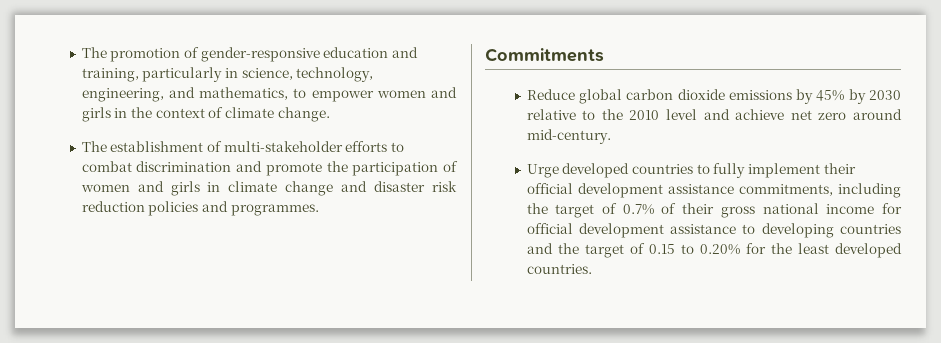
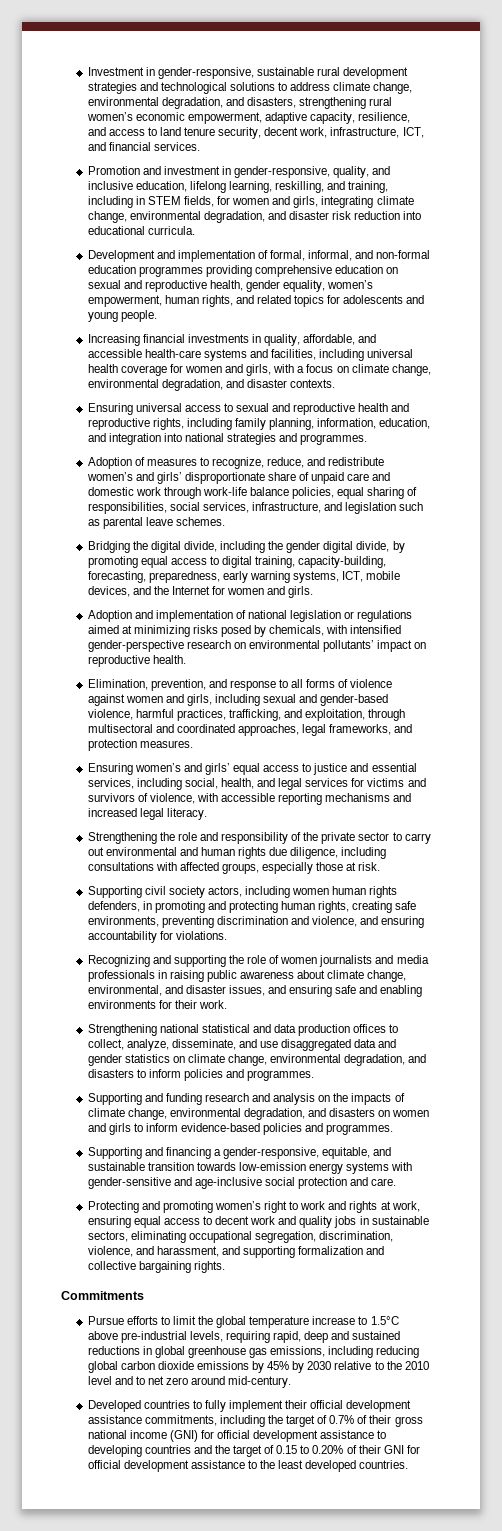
[81,47,418,62] [81,67,374,82] [81,87,457,102] [81,107,330,122] [81,141,404,152] [81,161,458,176] [80,181,458,196] [81,201,319,216] [485,48,604,62] [526,89,575,100] The promotion of gender-responsive education and training, particularly in science, technology, engineering, and mathematics, to empower women and girls in the context of climate change. // The establishment of multi-stakeholder efforts to combat discrimination and promote the participation of women and girls in climate change and disaster risk reduction policies and programmes. // Commitments // Reduce -> [87,67,409,79] [87,82,413,94] [87,97,393,109] [86,112,411,124] [87,127,424,139] [87,142,200,151] [87,166,391,178] [87,181,389,193] [87,196,414,208] [87,211,422,223] [87,226,195,235] [87,250,431,262] [87,265,399,277] [87,280,374,292] [87,295,425,307] [87,310,157,322] [87,334,377,346] [87,349,414,361] [87,364,431,376] [87,379,336,391] [87,403,410,415] [87,418,431,430] [87,433,368,445] [87,457,385,469] [86,472,391,484] [87,487,418,499] [87,502,424,514] [87,517,225,529] [87,541,405,553] [87,556,387,568] [87,571,401,583] [87,586,314,598] [87,610,413,622] [87,625,402,637] [87,640,427,652] [87,655,186,667] [87,679,393,691] [87,694,389,706] [87,709,406,721] [87,724,413,736] [87,739,193,751] [87,763,417,775] [87,778,426,790] [87,793,412,805] [87,808,207,820] [87,832,431,844] [87,847,387,859] [87,862,381,874] [87,886,398,898] [87,901,417,913] [87,916,425,928] [87,931,227,943] [87,955,429,967] [87,970,407,982] [87,985,423,997] [87,1000,227,1009] [87,1024,399,1036] [87,1039,397,1051] [87,1054,427,1066] [87,1069,315,1081] [87,1093,405,1105] [87,1108,430,1120] [87,1123,394,1135] [87,1147,392,1159] [87,1162,413,1174] [87,1177,397,1189] [87,1201,420,1213] [87,1216,429,1228] [87,1231,394,1243] [87,1246,385,1258] [87,1261,225,1273] [61,1291,144,1300] [87,1316,399,1328] [87,1331,401,1343] [87,1346,420,1358] Investment in gender-responsive, sustainable rural development strategies and technological solutions to address climate change, environmental degradation, and disasters, strengthening rural women’s economic empowerment, adaptive capacity, resilience, and access to land tenure security, decent work, infrastructure, ICT, and financial services. // Promotion and investment in gender-responsive, quality, and inclusive education, lifelong learning, reskilling, and training, including in STEM fields, for women and girls, integrating climate change, environmental degradation, and disaster risk reduction into educational curricula. // Development and implementation of formal, informal, and non-formal education programmes providing comprehensive education on sexual and reproductive health, gender equality, women’s empowerment, human rights, and related topics for adolescents and young people. // Increasing financial investments in quality, affordable, and accessible health-care systems and facilities, including universal health coverage for women and girls, with a focus on climate change, environmental degradation, and disaster contexts. // Ensuring universal access to sexual and reproductive health and reproductive rights, including family planning, information, education, and integration into national strategies and programmes. // Adoption of measures to recognize, reduce, and redistribute women’s and girls’ disproportionate share of unpaid care and domestic work through work-life balance policies, equal sharing of responsibilities, social services, infrastructure, and legislation such as parental leave schemes. // Bridging the digital divide, including the gender digital divide, by promoting equal access to digital training, capacity-building, forecasting, preparedness, early warning systems, ICT, mobile devices, and the Internet for women and girls. // Adoption and implementation of national legislation or regulations aimed at minimizing risks posed by chemicals, with intensified gender-perspective research on environmental pollutants’ impact on reproductive health. // Elimination, prevention, and response to all forms of violence against women and girls, including sexual and gender-based violence, harmful practices, trafficking, and exploitation, through multisectoral and coordinated approaches, legal frameworks, and protection measures. // Ensuring women’s and girls’ equal access to justice and essential services, including social, health, and legal services for victims and survivors of violence, with accessible reporting mechanisms and increased legal literacy. // Strengthening the role and responsibility of the private sector to carry out environmental and human rights due diligence, including consultations with affected groups, especially those at risk. // Supporting civil society actors, including women human rights defenders, in promoting and protecting human rights, creating safe environments, preventing discrimination and violence, and ensuring accountability for violations. // Recognizing and supporting the role of women journalists and media professionals in raising public awareness about climate change, environmental, and disaster issues, and ensuring safe and enabling environments for their work. // Strengthening national statistical and data production offices to collect, analyze, disseminate, and use disaggregated data and gender statistics on climate change, environmental degradation, and disasters to inform policies and programmes. // Supporting and funding research and analysis on the impacts of climate change, environmental degradation, and disasters on women and girls to inform evidence-based policies and programmes. // Supporting and financing a gender-responsive, equitable, and sustainable transition towards low-emission energy systems with gender-sensitive and age-inclusive social protection and care. // Protecting and promoting women’s right to work and rights at work, ensuring equal access to decent work and quality jobs in sustainable sectors, eliminating occupational segregation, discrimination, violence, and harassment, and supporting formalization and collective bargaining rights. // Commitments // Pursue efforts to limit the global temperature increase to 1.5°C above pre-industrial levels, requiring rapid, deep and sustained reductions in global greenhouse gas emissions, including reducing
[735,109,785,120] achieve -> [135,1376,145,1385] to
[526,163,630,178] Urge developed -> [87,1400,141,1412] Developed
(875, 209) none -> [169,1430,198,1442] (GNI)
[745,243,766,254] for -> [346,1445,420,1454] [87,1460,257,1472] of their GNI for official development assistance to

